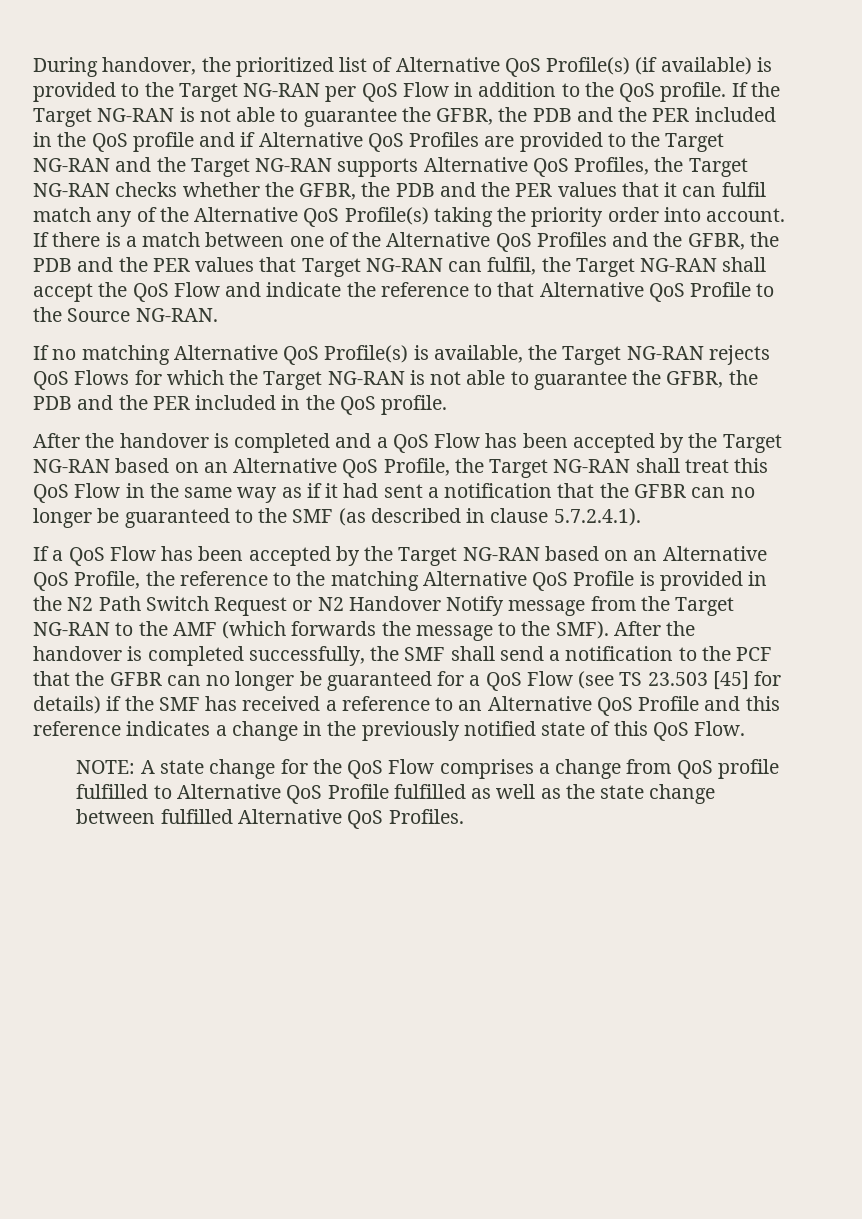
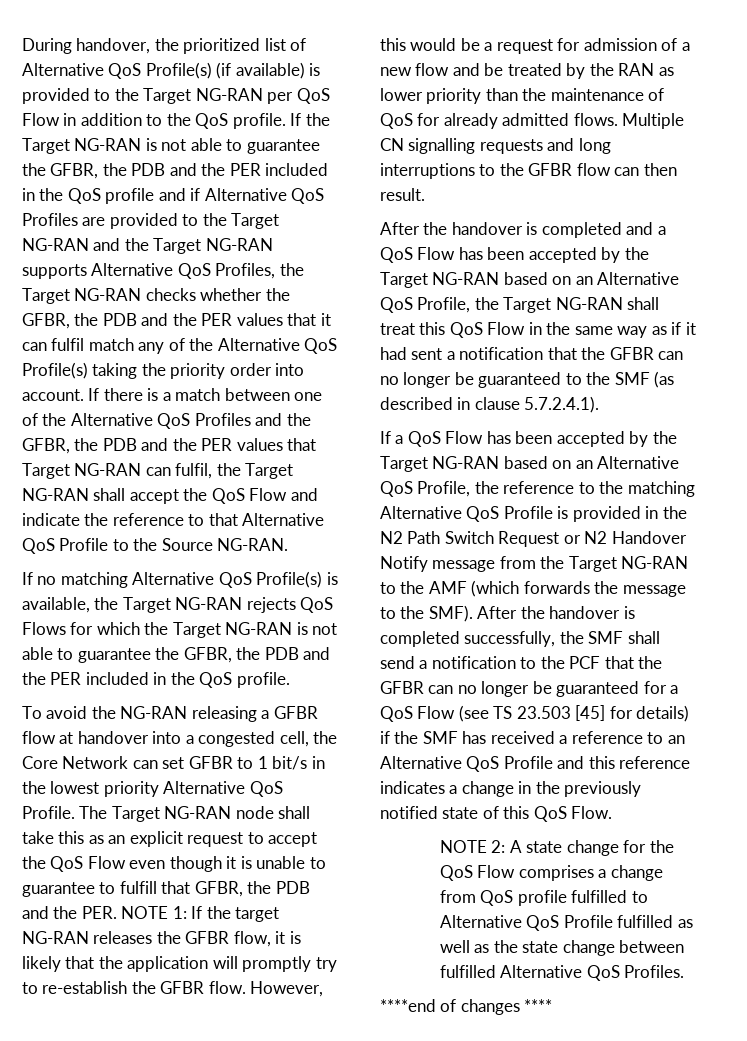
(448, 405) none -> [22,706,318,722] [22,731,338,747] [22,756,325,770] [22,781,283,797] [22,806,311,822] [22,831,318,847] [22,856,326,872] [22,881,310,897] [22,906,280,922] [22,931,301,947] [22,956,337,972] [22,981,324,997] [380,38,690,54] [380,63,674,79] [380,88,665,104] [380,113,685,129] [380,138,611,154] [380,163,677,179] [380,188,425,201] // To avoid the NG-RAN releasing a GFBR flow at handover into a congested cell, the Core Network can set GFBR to 1 bit/s in the lowest priority Alternative QoS Profile. The Target NG-RAN node shall take this as an explicit request to accept the QoS Flow even though it is unable to guarantee to fulfill that GFBR, the PDB and the PER. NOTE 1: If the target NG-RAN releases the GFBR flow, it is likely that the application will promptly try to re-establish the GFBR flow. However, this would be a request for admission of a new flow and be treated by the RAN as lower priority than the maintenance of QoS for already admitted flows. Multiple CN signalling requests and long interruptions to the GFBR flow can then result.
[76,760,136,774] NOTE: -> [439,840,506,853] NOTE 2:
(464, 816) none -> [380,999,553,1015] // ****end of changes ****

